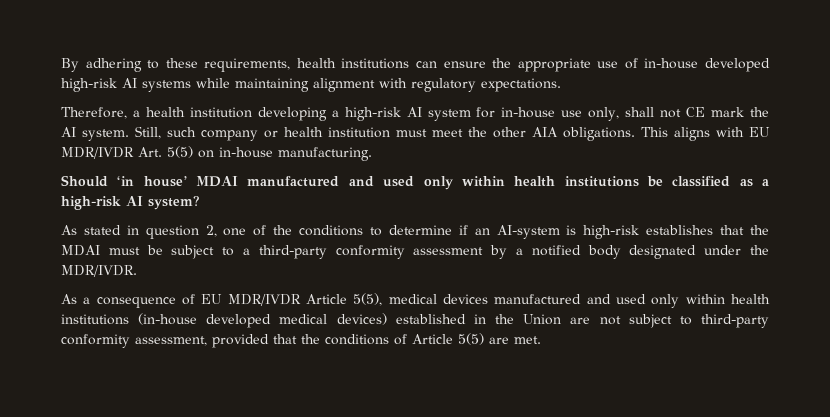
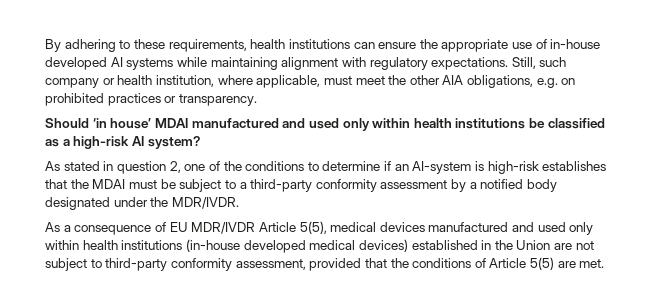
[61,78,117,92] high-risk -> (107, 63) none
[61,107,769,121] [61,127,129,141] // Therefore, a health institution developing a high-risk AI system for in-house use only, shall not CE mark the AI system. -> (509, 63) none
[328,127,390,138] institution -> [155,75,321,88] institution, where applicable,
[563,127,770,141] [61,146,372,161] obligations. This aligns with EU MDR/IVDR Art. 5(5) on in-house manufacturing. -> [467,75,576,88] [45,93,257,106] obligations, e.g. on prohibited practices or transparency.

